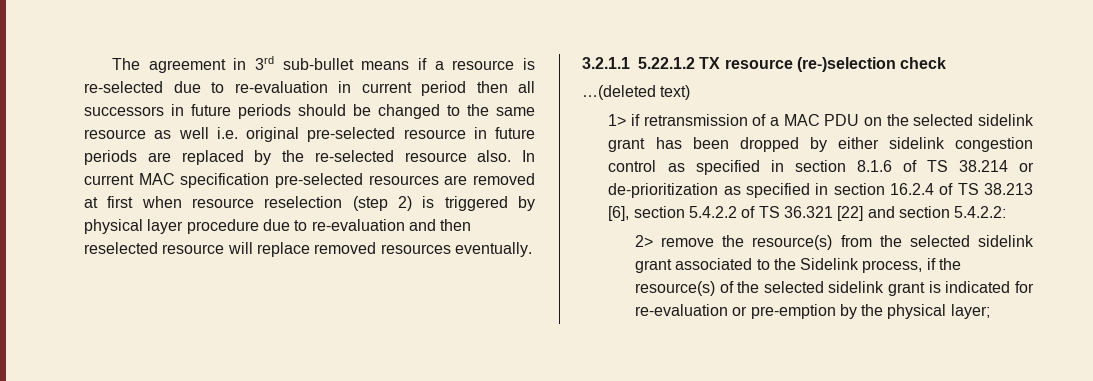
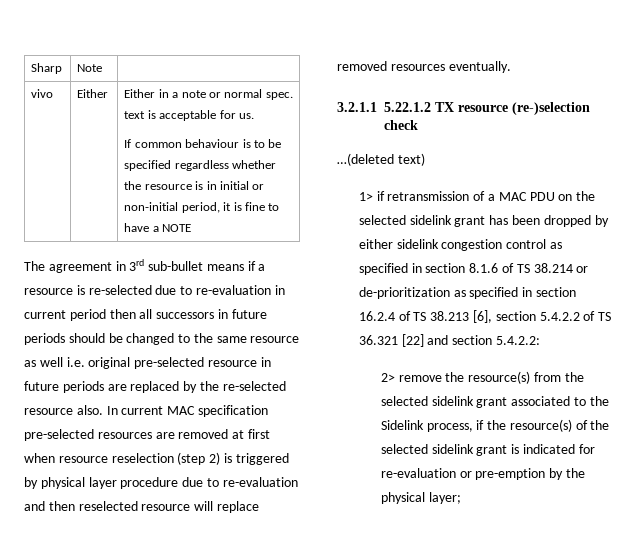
(112, 64) none -> [31,63,63,74] [77,64,103,72] [31,89,54,98] [77,89,109,98] [124,89,293,100] [124,110,254,121] [124,139,282,148] [124,160,277,171] [124,181,265,190] [124,202,280,213] [124,223,192,232] Sharp | Note | // vivo | Either | Either in a note or normal spec. text is acceptable for us. // If common behaviour is to be specified regardless whether the resource is in initial or non-initial period, it is fine to have a NOTE //

